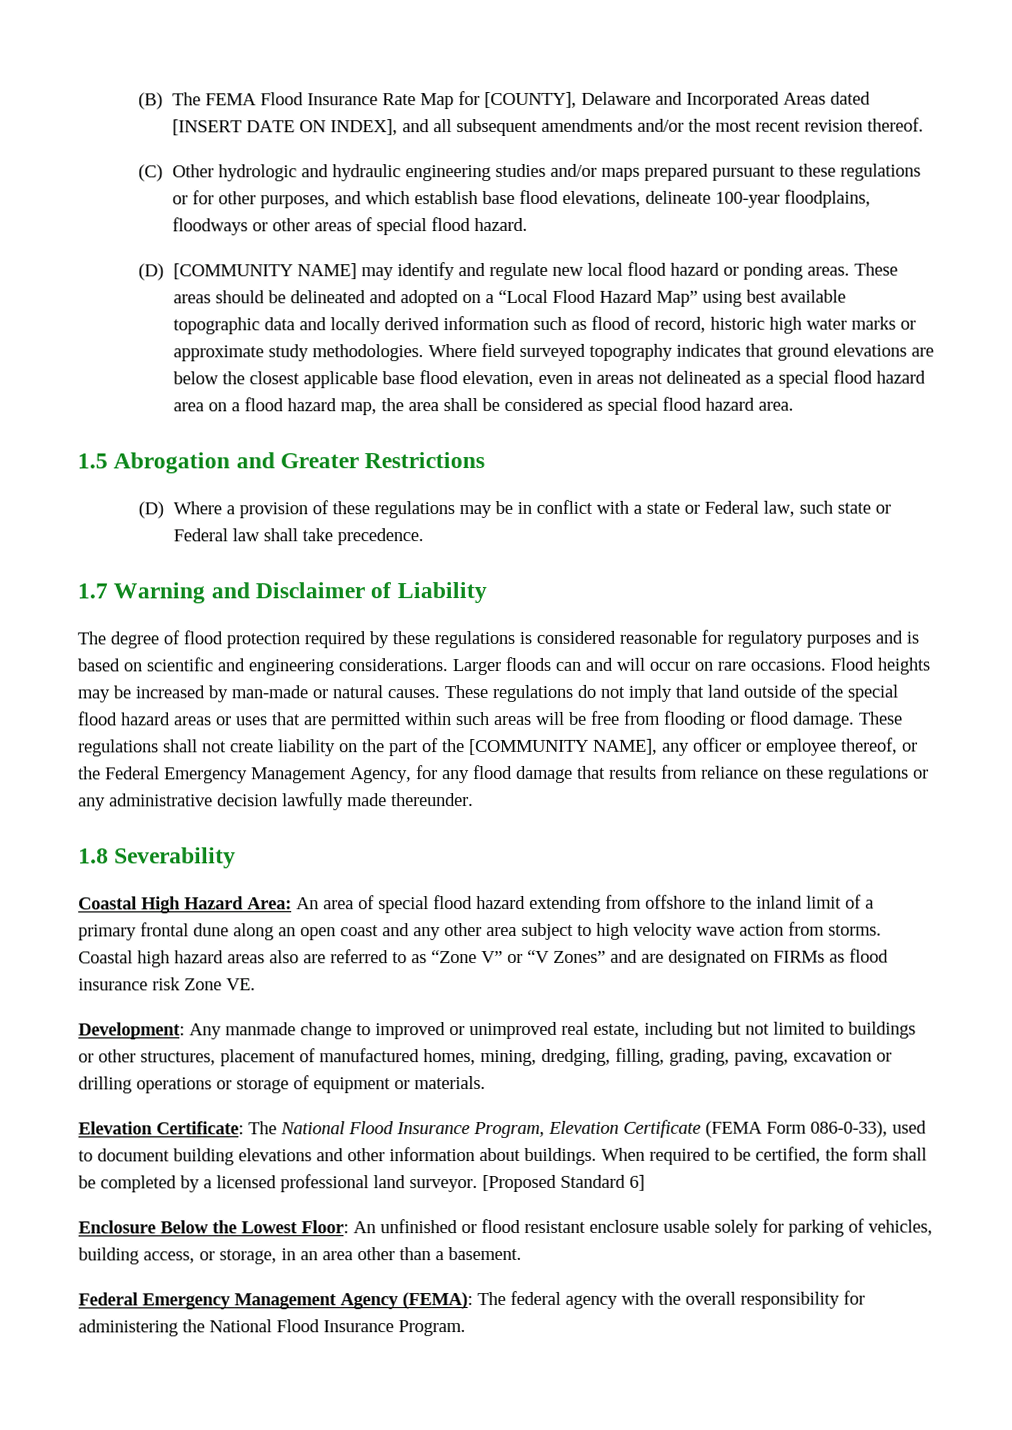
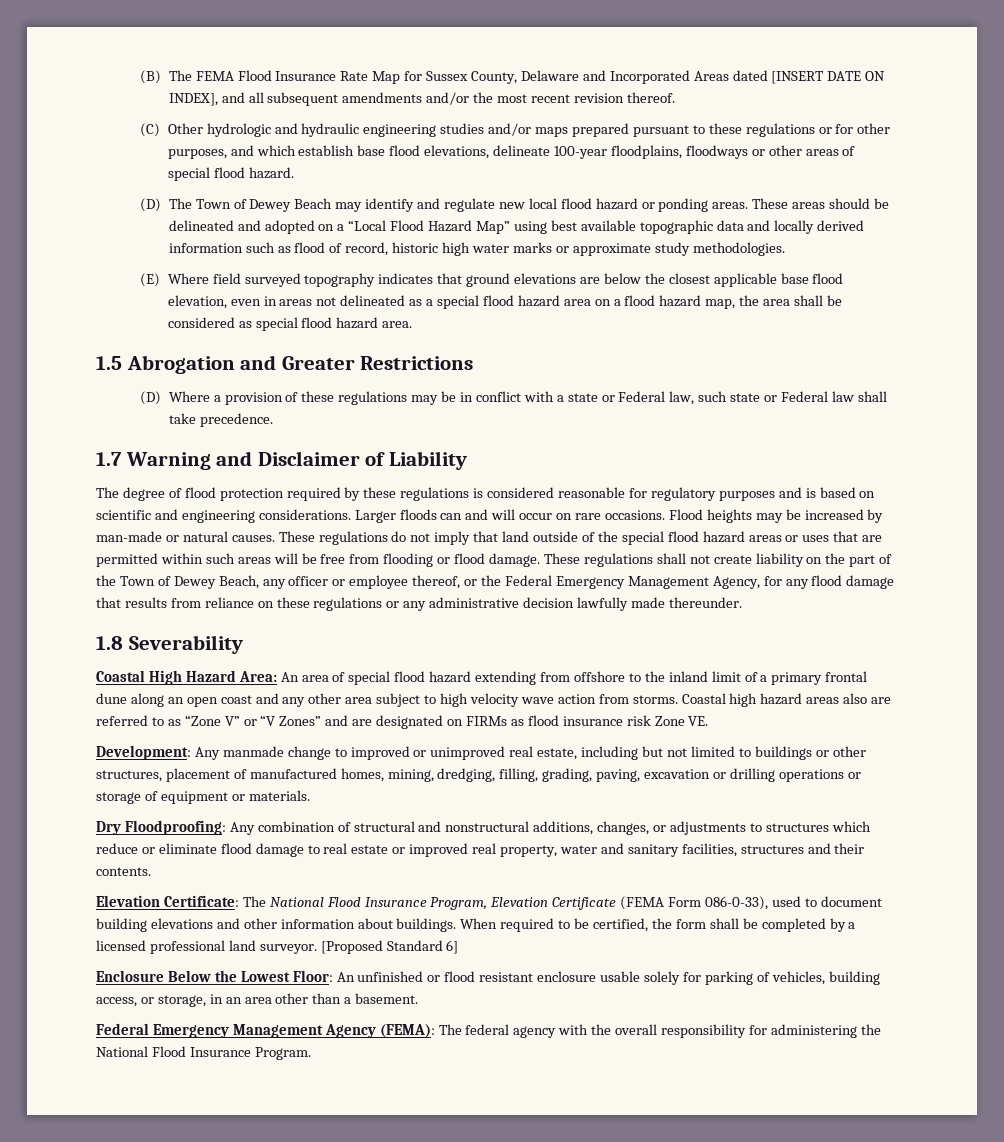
[483,91,577,109] [COUNTY], -> [426,71,517,84] Sussex County,
[172,263,357,280] [COMMUNITY NAME] -> [168,198,333,212] The Town of Dewey Beach
(424, 353) none -> [140,273,161,287] // (E)
[469,738,658,756] [COMMUNITY NAME], -> [119,575,259,589] Town of Dewey Beach,
(486, 1083) none -> [96,820,871,835] [96,843,865,857] [96,867,151,876] // Dry Floodproofing: Any combination of structural and nonstructural additions, changes, or adjustments to structures which reduce or eliminate flood damage to real estate or improved real property, water and sanitary facilities, structures and their contents.

